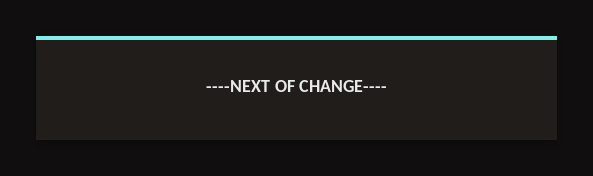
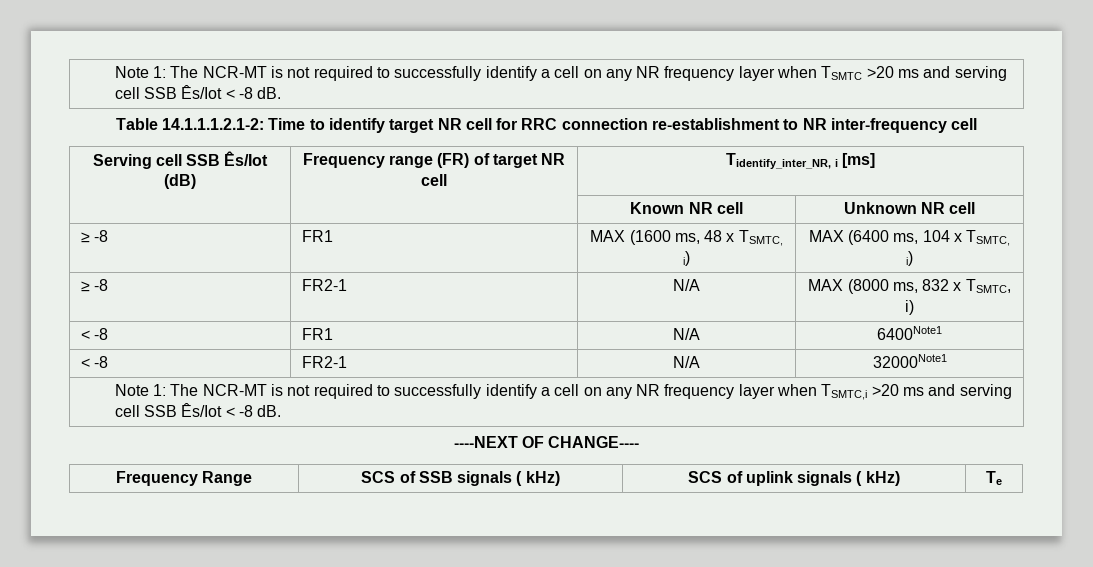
[205,80,388,92] ----NEXT OF CHANGE---- -> [114,66,1007,81] [114,85,282,99] [115,118,978,133] [92,151,269,169] [164,174,196,189] [302,153,566,168] [421,174,447,186] [725,153,876,169] [630,202,743,214] [843,202,976,214] [80,230,109,243] [301,230,333,242] [590,230,783,246] [683,251,690,266] [808,230,1011,246] [906,251,913,266] [80,279,109,292] [301,279,347,291] [673,279,700,291] [808,279,1011,294] [905,300,914,315] [80,328,109,340] [301,328,333,340] [673,328,700,340] [877,326,942,340] [80,356,109,368] [301,356,347,368] [673,356,700,368] [872,354,947,368] [114,384,1012,400] [114,403,282,417] [453,436,640,448] [115,471,253,486] [361,471,560,486] [688,471,900,486] [986,471,1002,485] Note 1: The NCR-MT is not required to successfully identify a cell on any NR frequency layer when TSMTC >20 ms and serving cell SSB Ês/Iot < -8 dB. // Table 14.1.1.1.2.1-2: Time to identify target NR cell for RRC connection re-establishment to NR inter-frequency cell // Serving cell SSB Ês/Iot (dB) | Frequency range (FR) of target NR cell | Tidentify_inter_NR, i [ms] // | | Known NR cell | Unknown NR cell // ≥ -8 | FR1 | MAX (1600 ms, 48 x TSMTC, i) | MAX (6400 ms, 104 x TSMTC, i) // ≥ -8 | FR2-1 | N/A | MAX (8000 ms, 832 x TSMTC, i) // < -8 | FR1 | N/A | 6400Note1 // < -8 | FR2-1 | N/A | 32000Note1 // Note 1: The NCR-MT is not required to successfully identify a cell on any NR frequency layer when TSMTC,i >20 ms and serving cell SSB Ês/Iot < -8 dB. // ----NEXT OF CHANGE---- // Frequency Range | SCS of SSB signals ( kHz) | SCS of uplink signals ( kHz) | Te

